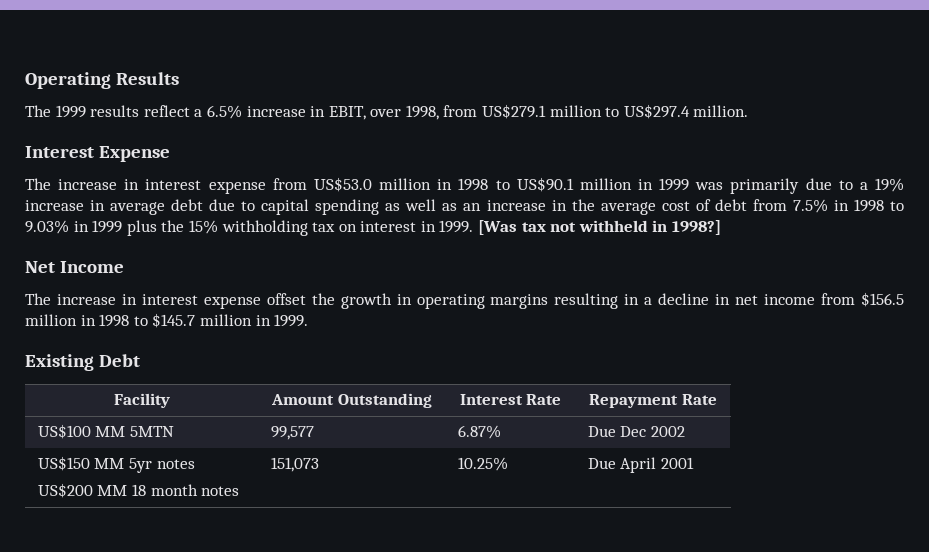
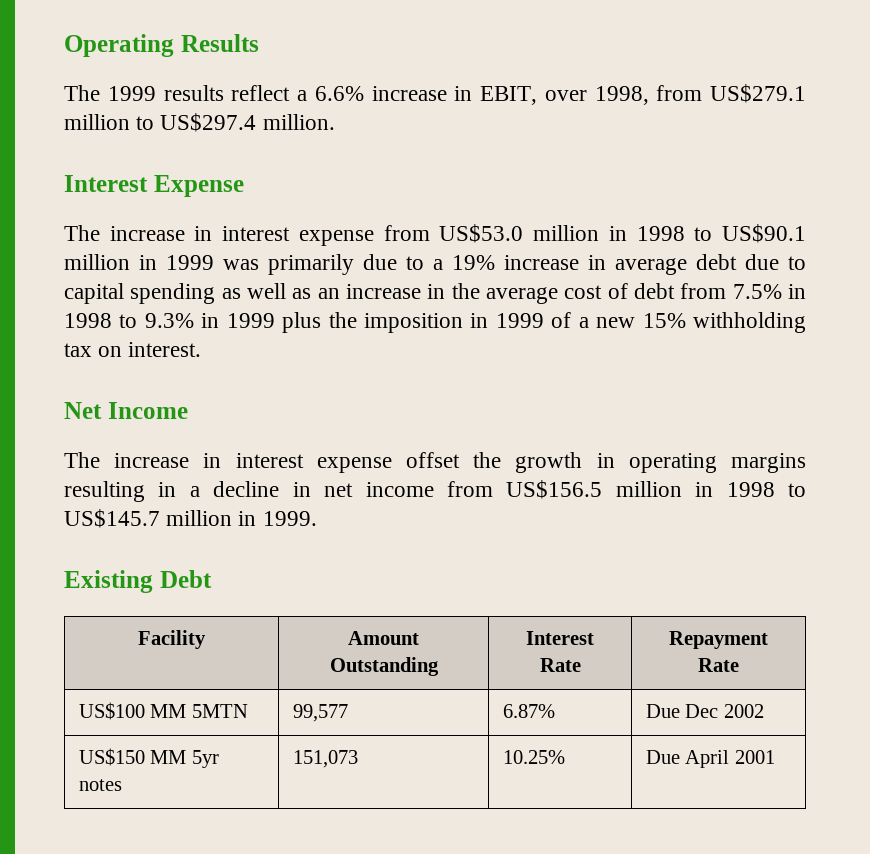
[206,105,242,119] 6.5% -> [314,86,364,101] 6.6%
[25,220,69,234] 9.03% -> [144,313,194,328] 9.3%
[188,220,722,236] 15% withholding tax on interest in 1999. [Was tax not withheld in 1998?] -> [364,312,807,333] [64,342,202,357] imposition in 1999 of a new 15% withholding tax on interest.
[860,292,904,307] [25,313,196,328] $156.5 million in 1998 to $145.7 -> [506,480,806,499] [64,509,160,528] US$156.5 million in 1998 to US$145.7
[37,483,240,498] // US$200 MM 18 month notes -> (122, 785) none

